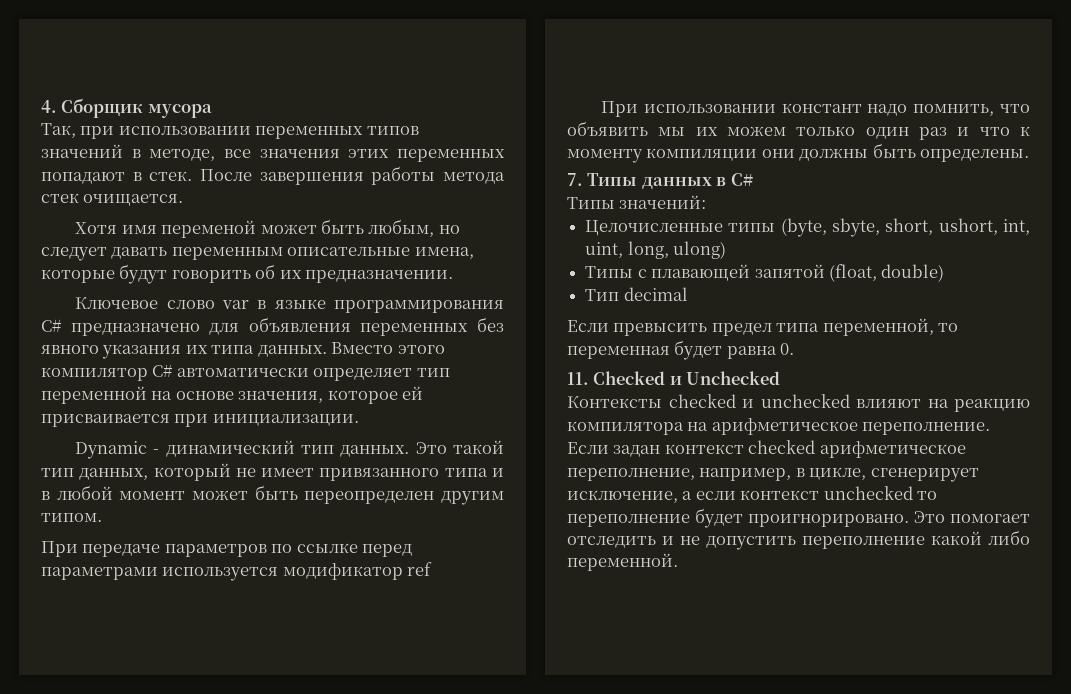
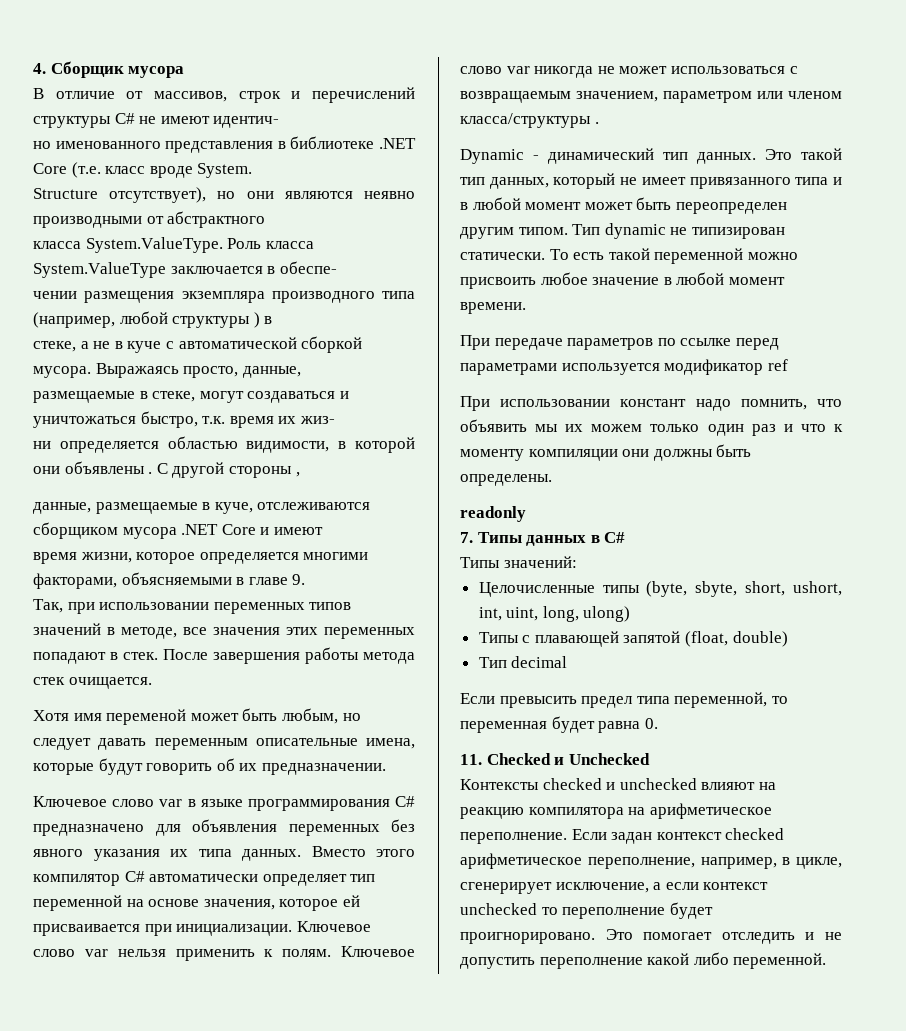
(212, 111) none -> [33,87,415,103] [33,113,280,128] [33,136,416,153] [33,162,253,178] [33,187,415,203] [33,211,266,228] [33,237,314,253] [33,261,337,278] [33,291,415,303] [33,311,273,328] [33,336,363,353] [33,363,301,378] [33,391,349,403] [33,411,335,428] [33,436,416,453] [33,461,300,478] [33,502,371,514] [33,522,323,539] [33,552,369,564] [33,572,306,589] // В отличие от массивов, строк и перечислений структуры C# не имеют идентич- // но именованного представления в библиотеке .NET Core (т.е. класс вроде System. // Structure отсутствует), но они являются неявно производными от абстрактного // класса System.ValueType. Роль класса System.ValueType заключается в обеспе- // чении размещения экземпляра производного типа (например, любой структуры ) в // стеке, а не в куче с автоматической сборкой мусора. Выражаясь просто, данные, // размещаемые в стеке, могут создаваться и уничтожаться быстро, т.к. время их жиз- // ни определяется областью видимости, в которой они объявлены . С другой стороны , // данные, размещаемые в куче, отслеживаются сборщиком мусора .NET Core и имеют // время жизни, которое определяется многими факторами, объясняемыми в главе 9.
(359, 420) none -> [296,921,371,932] [33,946,415,961] [460,66,798,78] [460,91,842,103] [460,113,599,128] Ключевое слово var нельзя применить к полям. Ключевое слово var никогда не может использоваться с возвращаемым значением, параметром или членом класса/структуры .
(102, 517) none -> [572,223,785,239] [460,248,798,264] [460,272,785,289] [460,302,526,314] Тип dynamic не типизирован статически. То есть такой переменной можно присвоить любое значение в любой момент времени.
(1030, 155) none -> [460,506,526,522] // readonly

